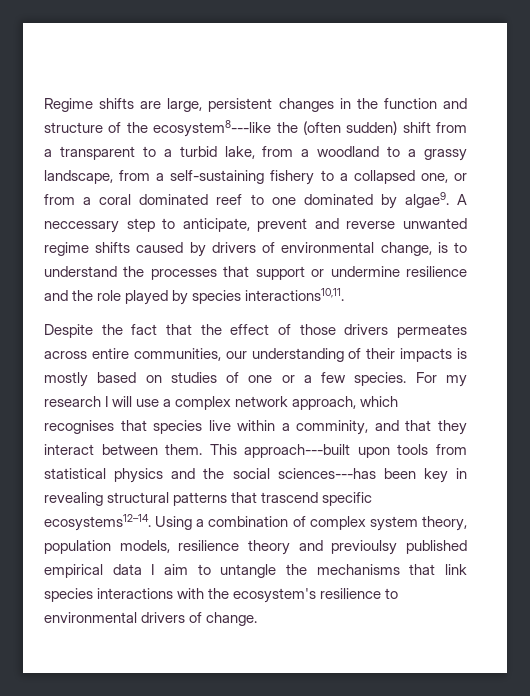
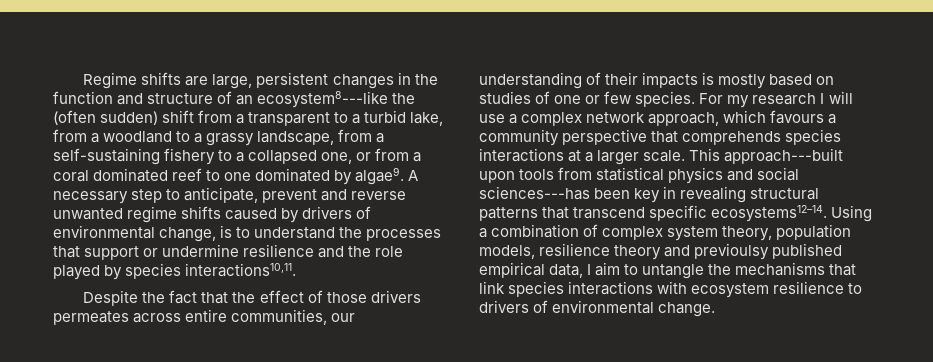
[126,122,148,133] the -> [236,95,254,105] an
[44,221,119,233] neccessary -> [53,191,128,204] necessary
[303,375,312,383] a -> (601, 99) none
[44,420,467,435] [44,444,203,455] recognises that species live within a comminity, and that they interact between them. -> [770,110,837,124] [479,129,842,146] [479,148,686,165] favours a community perspective that comprehends species interactions at a larger scale.
[203,468,225,479] the -> (754, 175) none
[261,492,319,503] trascend -> [573,207,646,219] transcend
[112,564,142,575] data -> [549,264,584,278] data,
[208,588,317,603] the ecosystem's -> [691,283,770,298] ecosystem
[44,612,203,623] environmental drivers of -> [479,300,655,314] drivers of environmental

